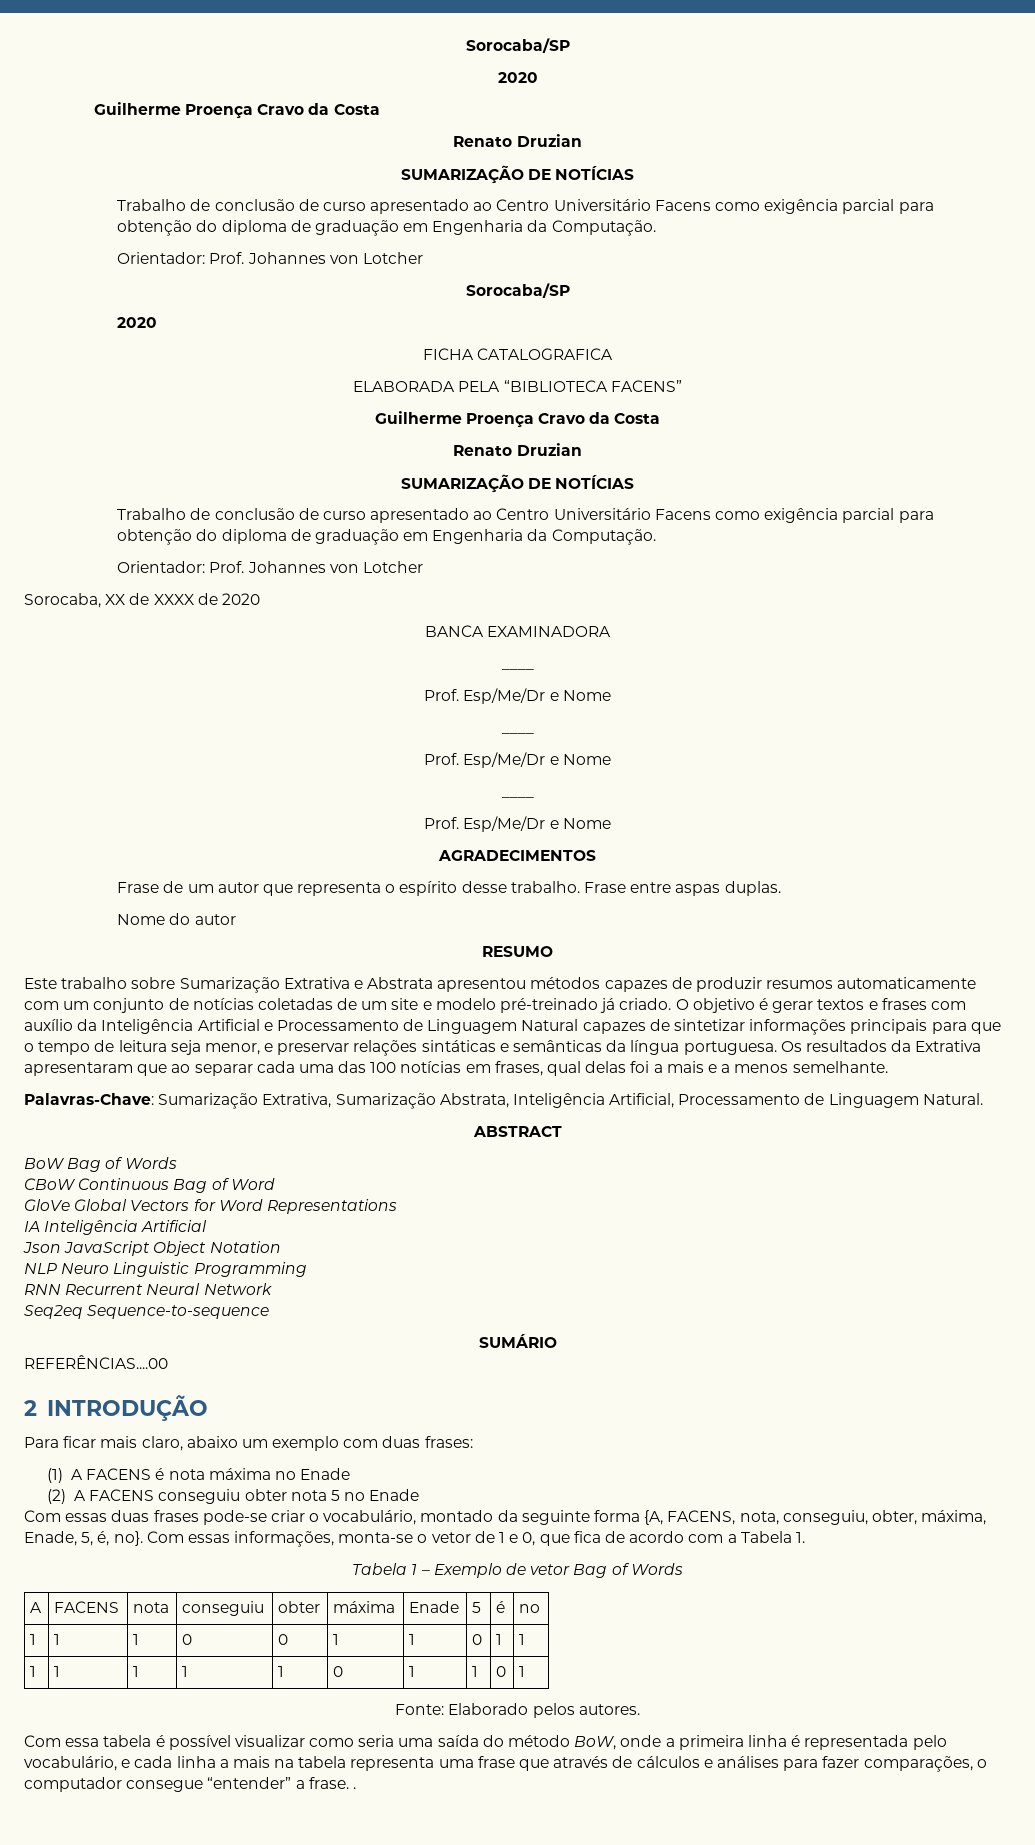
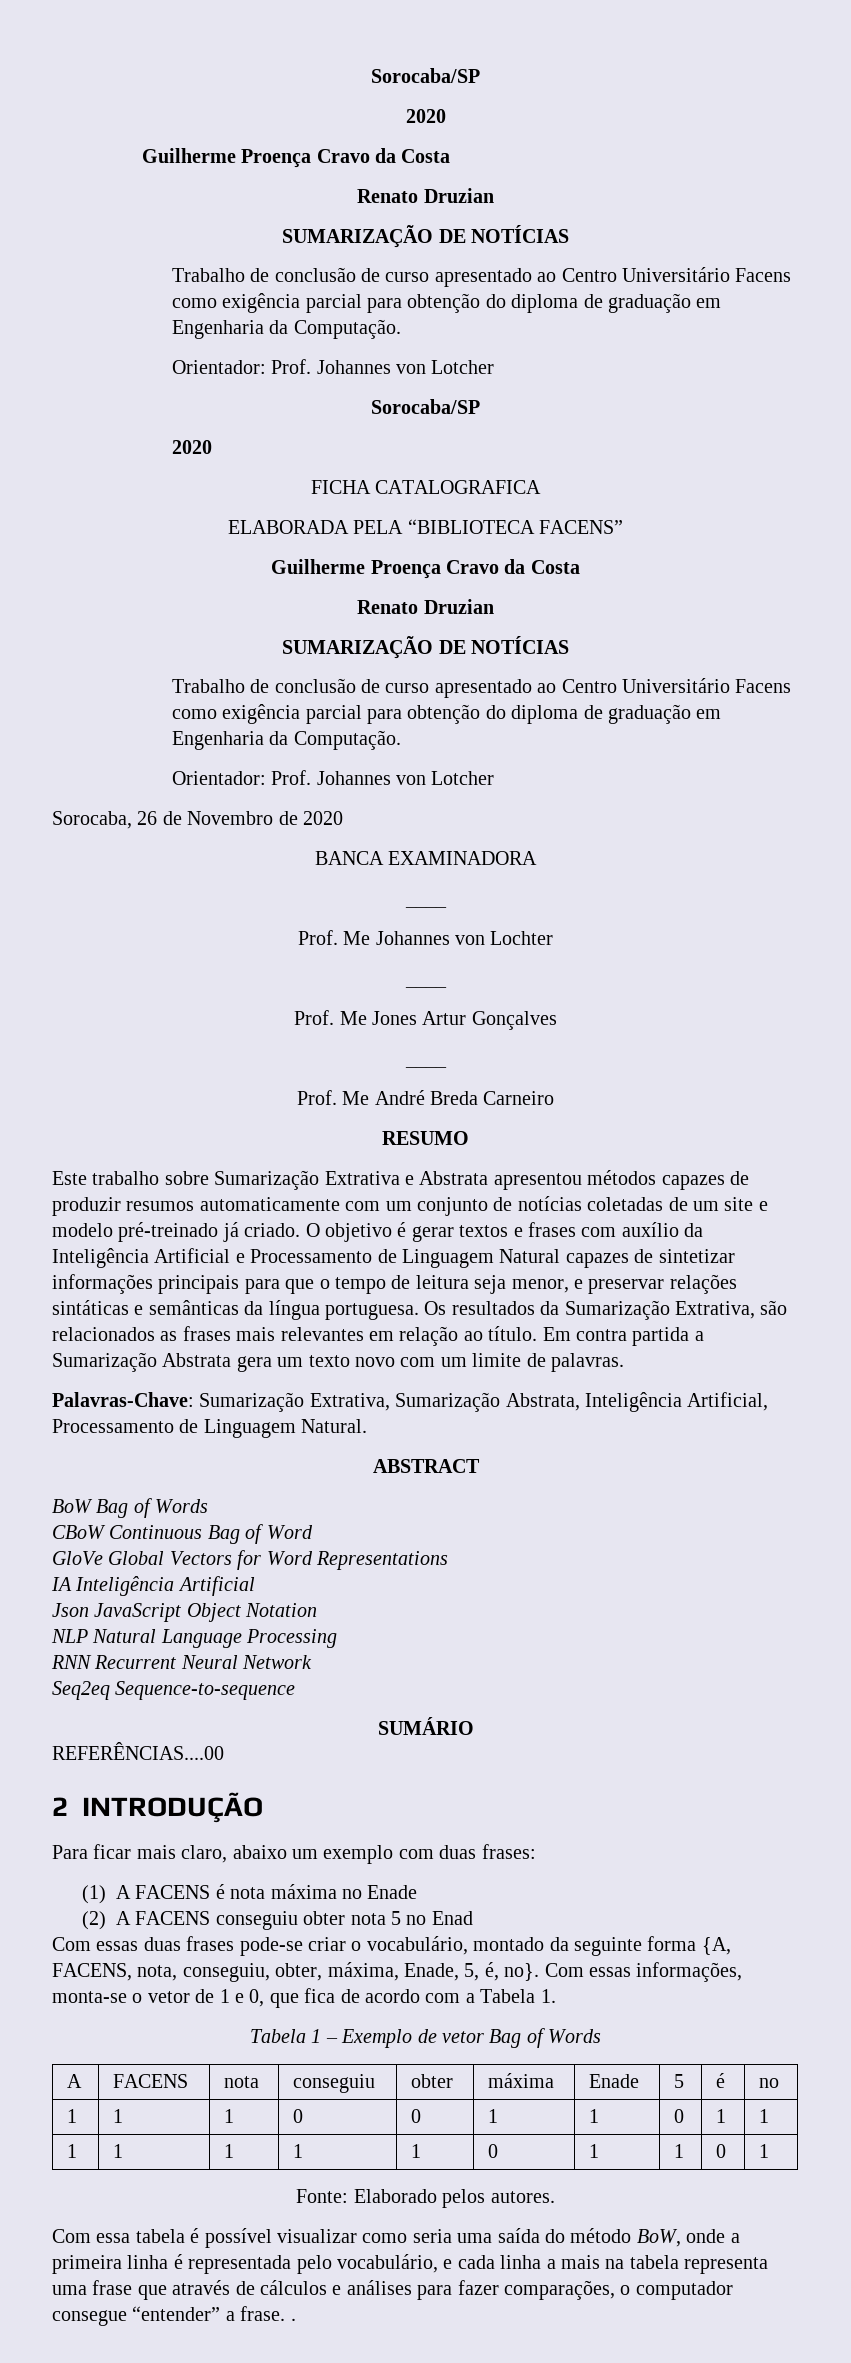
[105,593,194,605] XX de XXXX -> [137,811,274,825] 26 de Novembro
[463,688,611,704] [501,733,534,734] [424,752,611,768] [501,797,534,798] [424,816,611,832] [438,850,596,861] [117,881,781,896] [117,913,236,925] Esp/Me/Dr e Nome // ____ // Prof. Esp/Me/Dr e Nome // ____ // Prof. Esp/Me/Dr e Nome // AGRADECIMENTOS // Frase de um autor que representa o espírito desse trabalho. Frase entre aspas duplas. // Nome do autor -> [343,931,554,945] [404,985,447,988] [294,1010,557,1030] [404,1065,447,1068] [296,1090,555,1105] Me Johannes von Lochter // ____ // Prof. Me Jones Artur Gonçalves // ____ // Prof. Me André Breda Carneiro
[915,1040,982,1052] [24,1061,888,1076] Extrativa apresentaram que ao separar cada uma das 100 notícias em frases, qual delas foi a mais e a menos semelhante. -> [564,1300,788,1320] [52,1326,704,1346] [52,1352,624,1372] Sumarização Extrativa, são relacionados as frases mais relevantes em relação ao título. Em contra partida a Sumarização Abstrata gera um texto novo com um limite de palavras.
[61,1262,307,1277] Neuro Linguistic Programming -> [92,1629,338,1648] Natural Language Processing
[369,1489,420,1501] Enade -> [431,1911,473,1925] Enad

